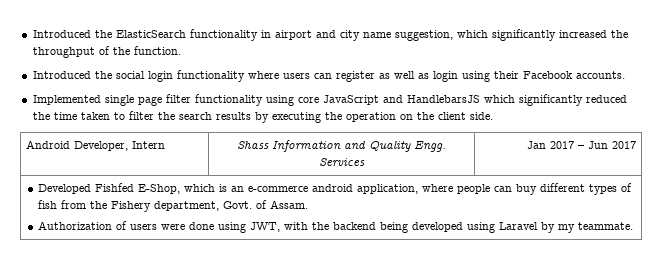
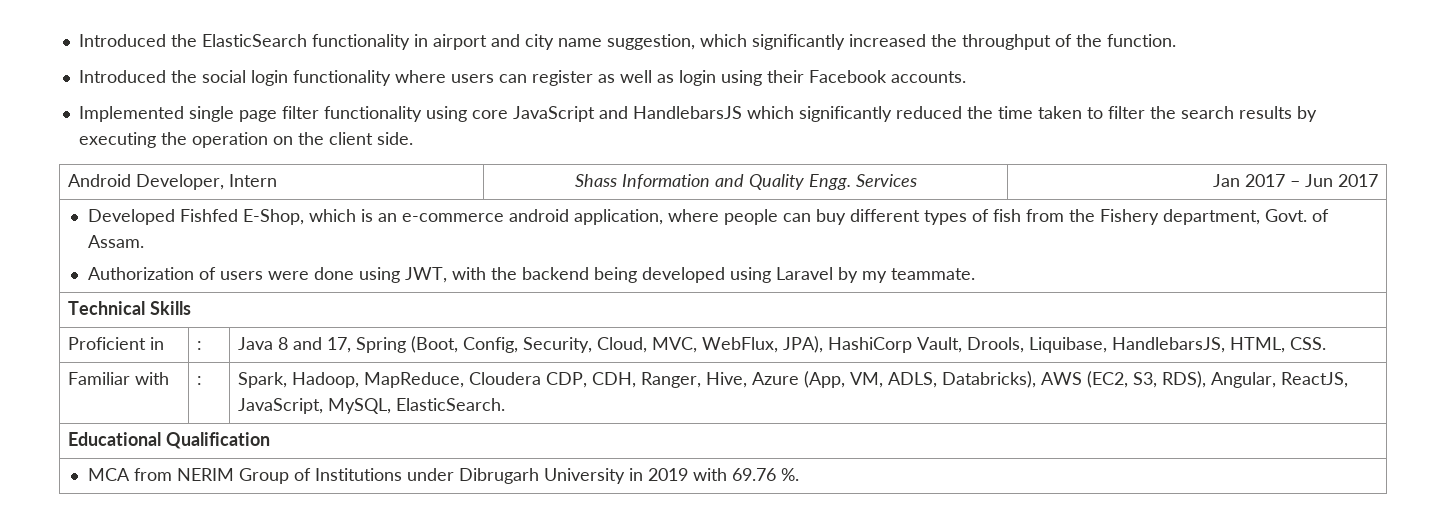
(634, 226) none -> [67,301,191,315] [67,337,164,350] [196,341,202,350] [237,336,1326,353] [67,372,169,385] [196,376,202,385] [237,371,1348,388] [237,398,505,414] [67,432,270,449] [87,468,799,484] // Technical Skills // Proficient in | : | Java 8 and 17, Spring (Boot, Config, Security, Cloud, MVC, WebFlux, JPA), HashiCorp Vault, Drools, Liquibase, HandlebarsJS, HTML, CSS. // Familiar with | : | Spark, Hadoop, MapReduce, Cloudera CDP, CDH, Ranger, Hive, Azure (App, VM, ADLS, Databricks), AWS (EC2, S3, RDS), Angular, ReactJS, JavaScript, MySQL, ElasticSearch. // Educational Qualification // MCA from NERIM Group of Institutions under Dibrugarh University in 2019 with 69.76 %.

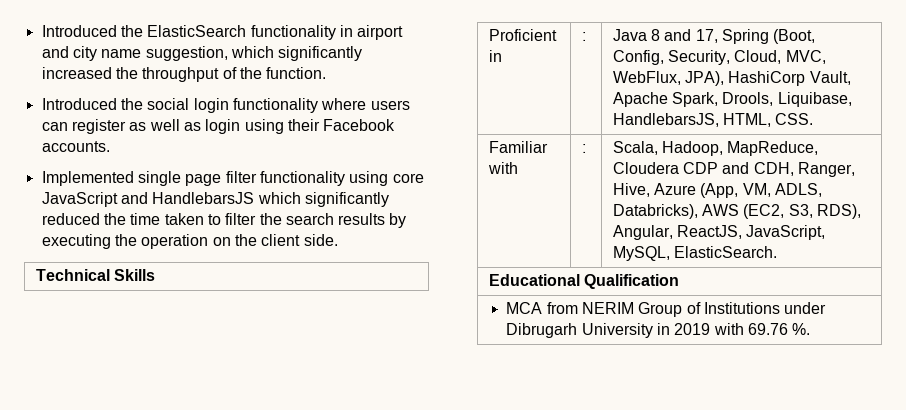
[67,174,277,190] [574,174,917,190] [1213,174,1379,187] [87,209,1329,225] [87,235,144,248] [87,267,975,283] // Android Developer, Intern | Shass Information and Quality Engg. Services | Jan 2017 – Jun 2017 // Developed Fishfed E-Shop, which is an e-commerce android application, where people can buy different types of fish from the Fishery department, Govt. of Assam. // Authorization of users were done using JWT, with the backend being developed using Laravel by my teammate. -> (338, 240) none
(962, 345) none -> [612,92,719,107] Apache Spark,
[237,372,287,388] Spark, -> [612,141,658,155] Scala,
[545,372,587,388] CDP, -> [683,162,750,174] CDP and

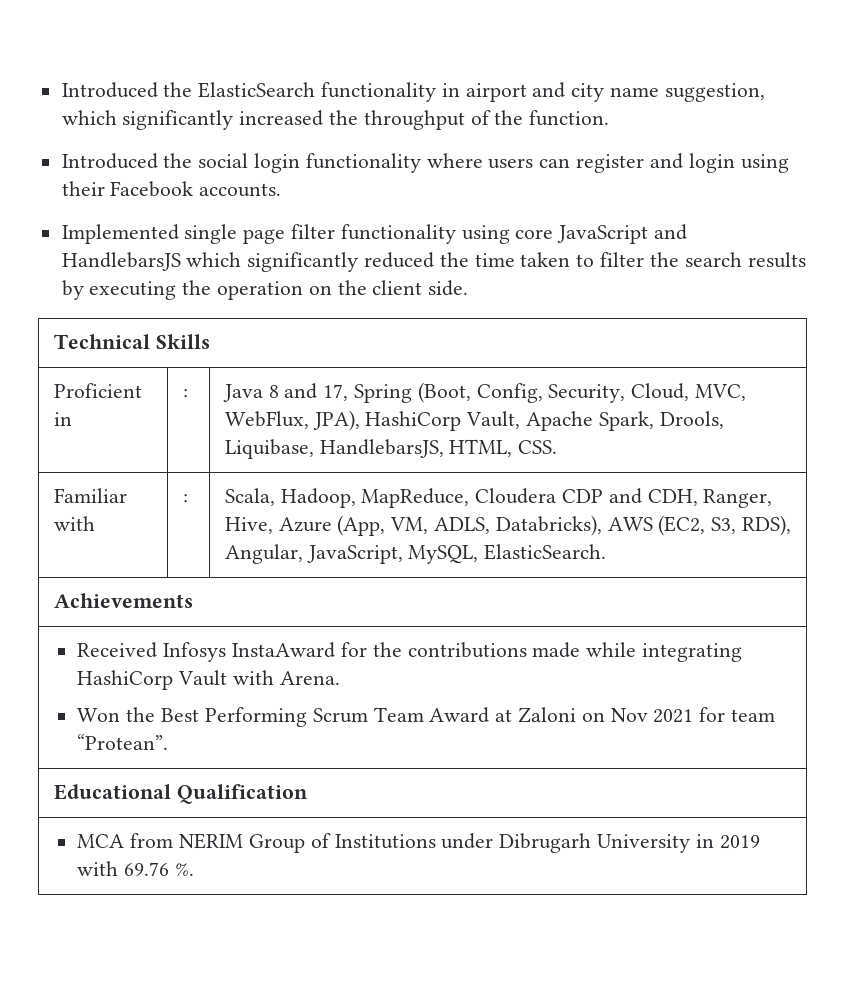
[129,119,201,131] as well as -> [649,153,683,169] and
[677,225,743,239] ReactJS, -> (303, 554) none
(778, 252) none -> [53,593,193,608] [77,642,742,662] [77,670,340,690] [77,707,775,727] [77,734,169,750] // Achievements // Received Infosys InstaAward for the contributions made while integrating HashiCorp Vault with Arena. // Won the Best Performing Scrum Team Award at Zaloni on Nov 2021 for team “Protean”.

